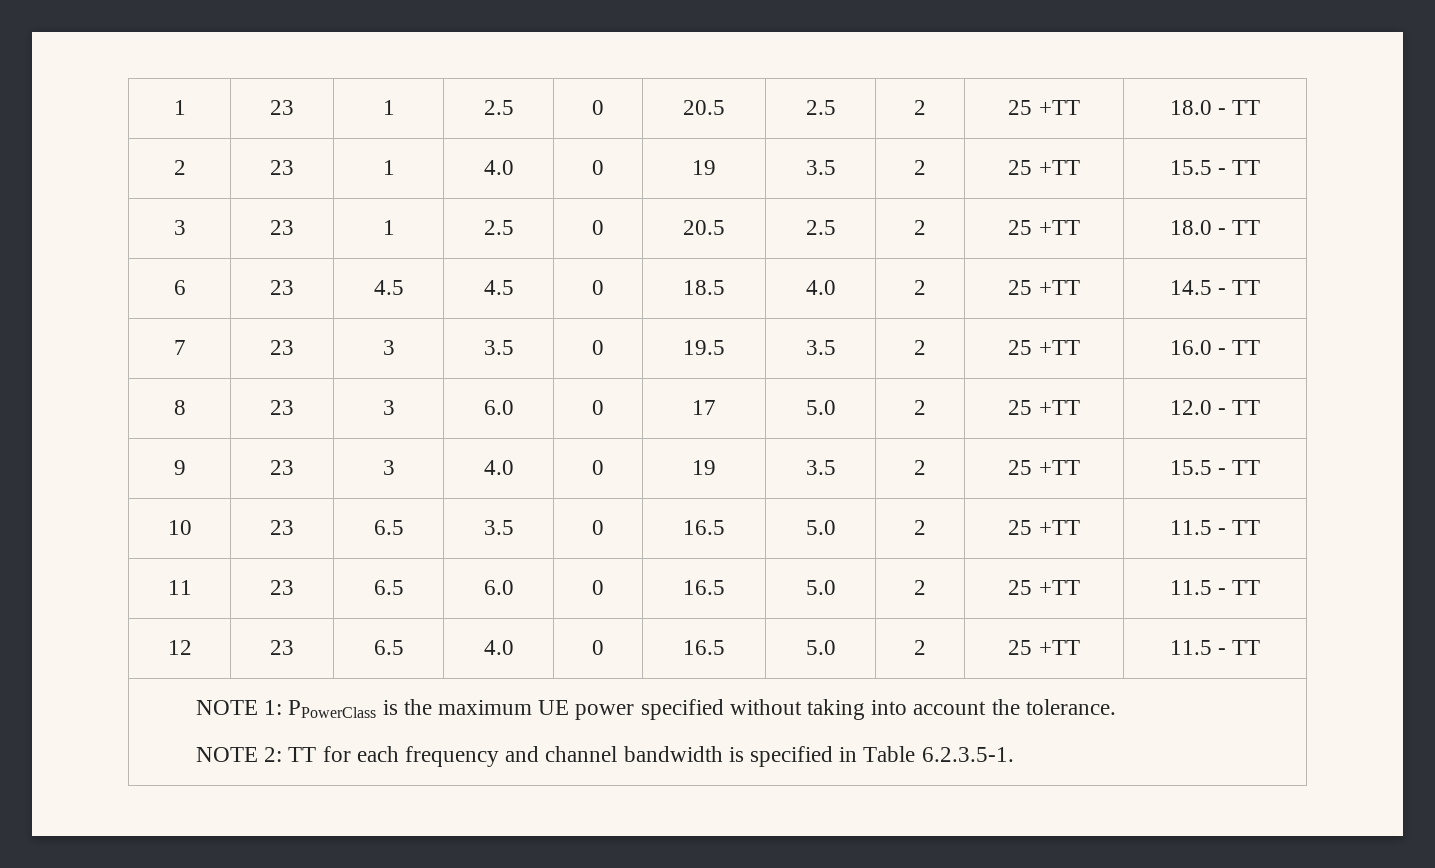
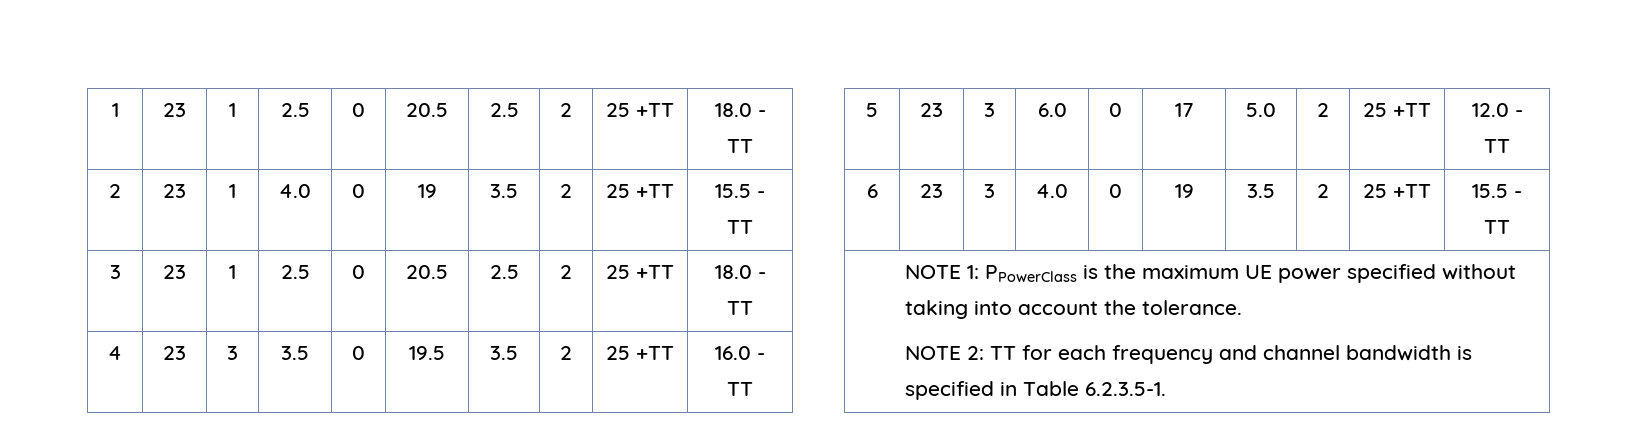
[173,280,186,295] [270,280,294,295] [373,280,404,295] [483,280,514,295] [592,280,604,295] [683,280,725,295] [805,280,836,295] [914,280,926,295] [1008,280,1080,295] [1169,280,1261,295] [173,340,186,355] 6 | 23 | 4.5 | 4.5 | 0 | 18.5 | 4.0 | 2 | 25 +TT | 14.5 - TT // 7 -> [108,346,122,360] 4
[173,400,186,415] 8 -> [866,103,878,117] 5
[173,460,186,475] 9 -> [866,184,878,198] 6
[167,520,192,535] [270,520,294,535] [373,520,404,535] [483,520,514,535] [592,520,604,535] [683,520,725,535] [805,520,836,535] [914,520,926,535] [1008,520,1080,535] [1169,520,1261,535] [167,580,192,595] [270,580,294,595] [373,580,404,595] [483,580,514,595] [592,580,604,595] [683,580,725,595] [805,580,836,595] [914,580,926,595] [1008,580,1080,595] [1169,580,1261,595] [167,640,192,655] [270,640,294,655] [373,640,404,655] [483,640,514,655] [592,640,604,655] [683,640,725,655] [805,640,836,655] [914,640,926,655] [1008,640,1080,655] [1169,640,1261,655] // 10 | 23 | 6.5 | 3.5 | 0 | 16.5 | 5.0 | 2 | 25 +TT | 11.5 - TT // 11 | 23 | 6.5 | 6.0 | 0 | 16.5 | 5.0 | 2 | 25 +TT | 11.5 - TT // 12 | 23 | 6.5 | 4.0 | 0 | 16.5 | 5.0 | 2 | 25 +TT | 11.5 - TT -> (1510, 227) none

